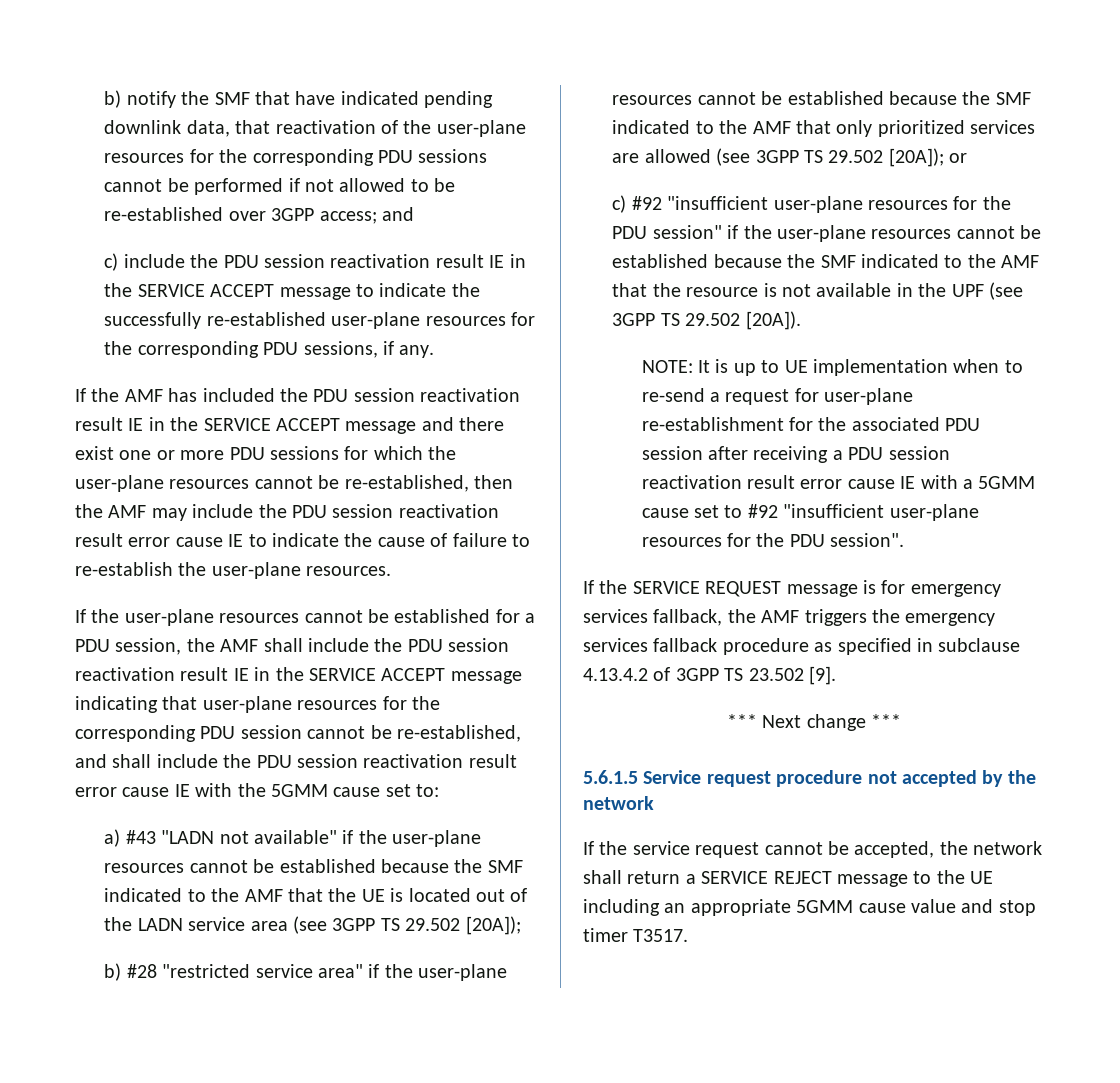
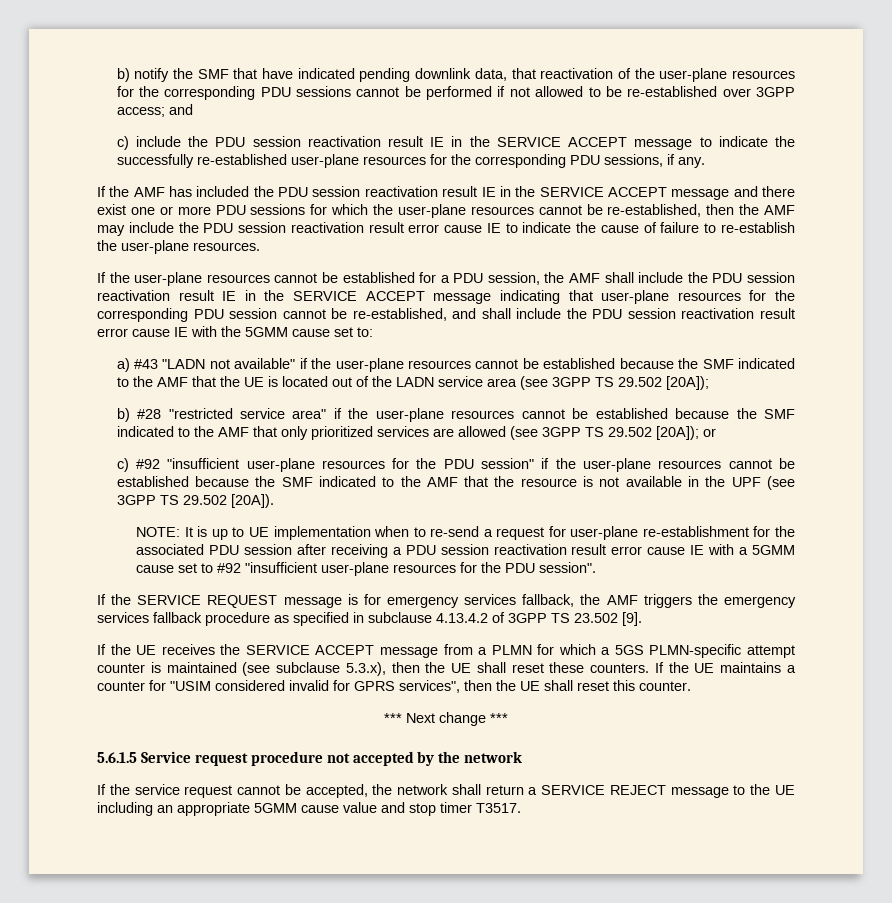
(836, 675) none -> [97,644,795,658] [97,662,796,676] [97,680,691,693] // If the UE receives the SERVICE ACCEPT message from a PLMN for which a 5GS PLMN-specific attempt counter is maintained (see subclause 5.3.x), then the UE shall reset these counters. If the UE maintains a counter for "USIM considered invalid for GPRS services", then the UE shall reset this counter.

